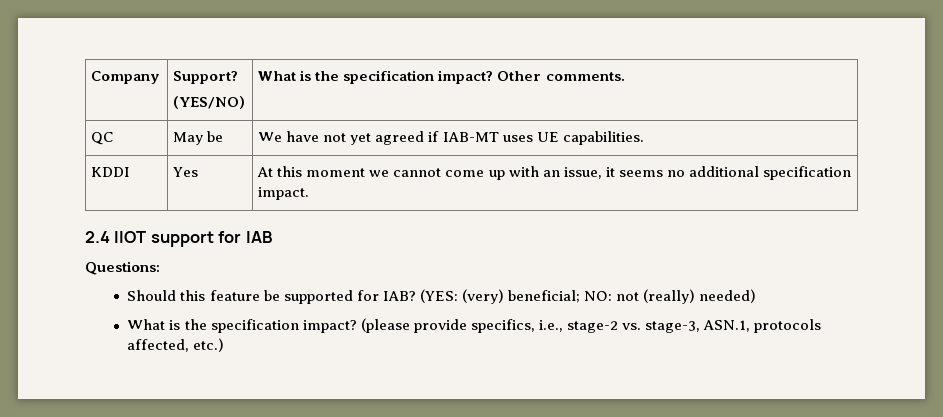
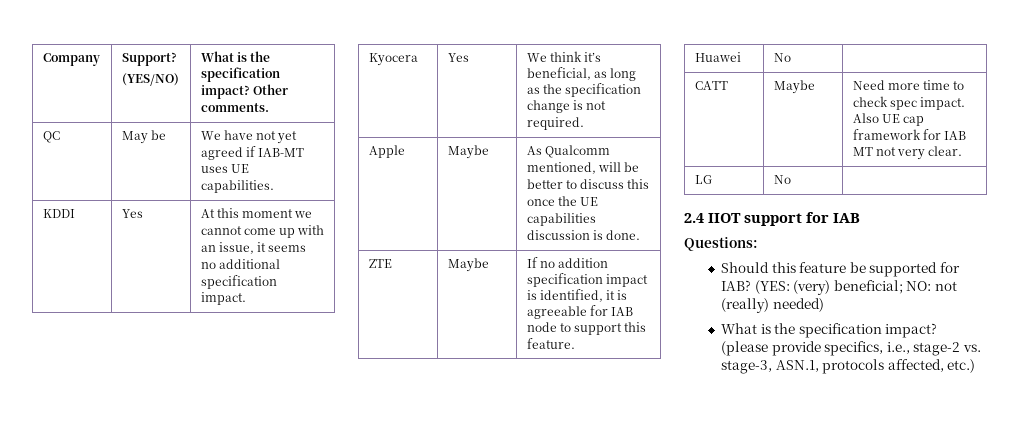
(310, 193) none -> [368,53,418,66] [447,53,469,62] [526,51,602,62] [526,67,637,81] [526,83,642,97] [526,100,607,113] [526,117,584,130] [368,145,405,158] [447,145,489,159] [526,145,610,158] [526,162,640,174] [526,179,650,189] [526,196,599,206] [526,213,596,226] [526,230,641,240] [368,259,392,268] [447,258,489,272] [526,257,609,268] [526,273,648,287] [526,289,628,302] [526,305,634,319] [526,322,647,335] [526,338,575,349] [694,52,741,62] [773,53,791,62] [694,81,728,90] [773,80,815,94] [852,80,965,90] [852,96,966,110] [852,113,925,126] [852,129,967,140] [852,146,963,160] [694,175,712,184] [773,175,791,184] // Kyocera | Yes | We think it’s beneficial, as long as the specification change is not required. // Apple | Maybe | As Qualcomm mentioned, will be better to discuss this once the UE capabilities discussion is done. // ZTE | Maybe | If no addition specification impact is identified, it is agreeable for IAB node to support this feature. // Huawei | No | // CATT | Maybe | Need more time to check spec impact. Also UE cap framework for IAB MT not very clear. // LG | No |

